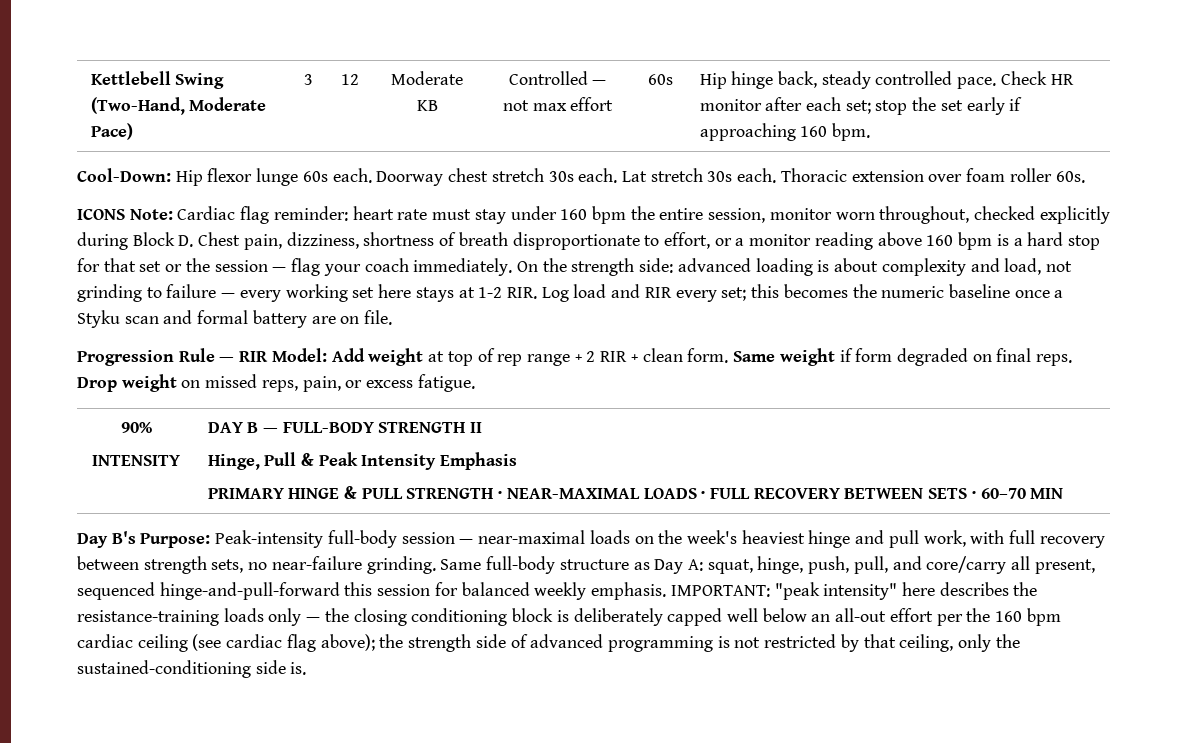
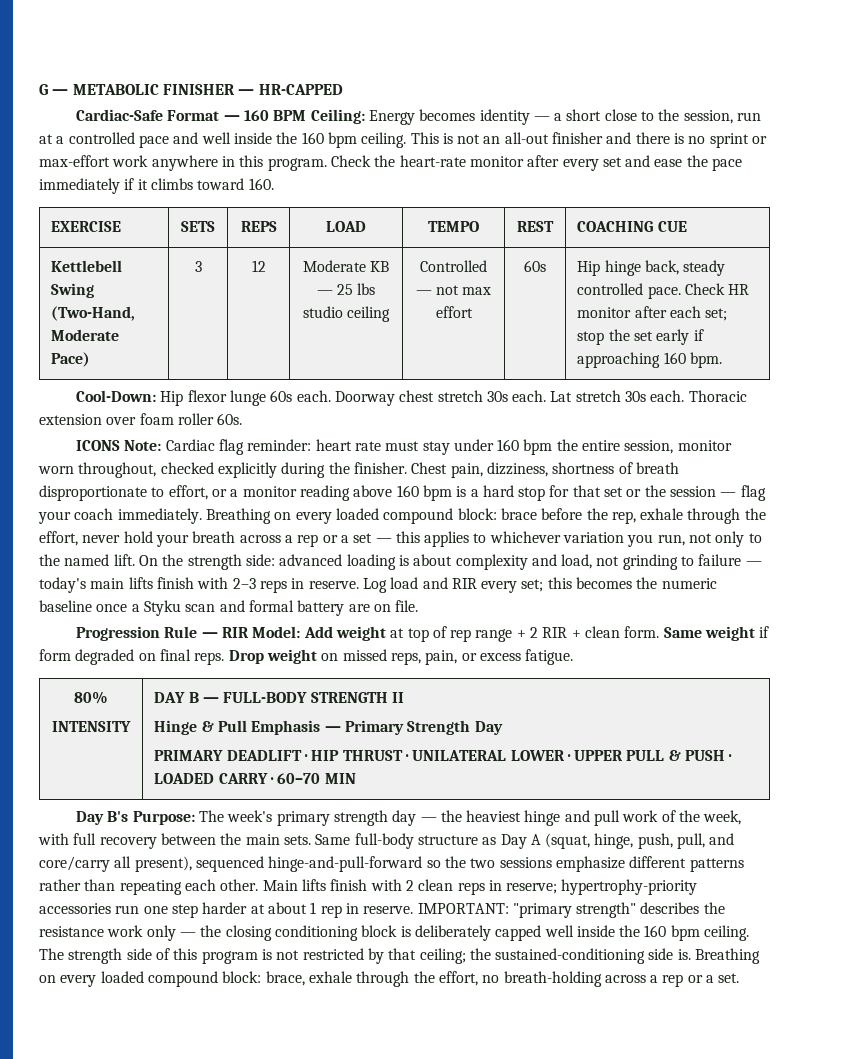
(90, 78) none -> [39,84,343,95] [75,109,762,125] [39,132,768,148] [39,155,743,171] [39,178,274,194] [51,221,122,232] [181,221,215,232] [240,221,277,232] [326,221,366,232] [428,221,479,232] [517,221,554,232] [577,221,687,232] G — METABOLIC FINISHER — HR-CAPPED // Cardiac-Safe Format — 160 BPM Ceiling: Energy becomes identity — a short close to the session, run at a controlled pace and well inside the 160 bpm ceiling. This is not an all-out finisher and there is no sprint or max-effort work anywhere in this program. Check the heart-rate monitor after every set and ease the pace immediately if it climbs toward 160. // EXERCISE | SETS | REPS | LOAD | TEMPO | REST | COACHING CUE //
(438, 105) none -> [316,283,376,295] [302,306,391,322] — 25 lbs studio ceiling
[132,232,194,247] Block D. -> [328,462,407,474] the finisher.
(513, 267) none -> [205,508,766,524] [39,531,762,547] [39,554,135,566] Breathing on every loaded compound block: brace before the rep, exhale through the effort, never hold your breath across a rep or a set — this applies to whichever variation you run, not only to the named lift.
[239,284,537,302] every working set here stays at 1-2 RIR. -> [39,577,359,593] today's main lifts finish with 2–3 reps in reserve.
[120,421,152,433] 90% -> [74,691,108,704] 80%
[207,452,518,470] [207,486,968,499] Hinge, Pull & Peak Intensity Emphasis // PRIMARY HINGE & PULL STRENGTH · NEAR-MAXIMAL LOADS · FULL RECOVERY BETWEEN SETS -> [154,720,503,735] [154,750,733,761] [154,773,268,784] Hinge & Pull Emphasis — Primary Strength Day // PRIMARY DEADLIFT · HIP THRUST · UNILATERAL LOWER · UPPER PULL & PUSH · LOADED CARRY
[215,530,1105,548] [77,556,436,574] Peak-intensity full-body session — near-maximal loads on the week's heaviest hinge and pull work, with full recovery between strength sets, no near-failure grinding. -> [198,810,742,826] [38,833,311,849] The week's primary strength day — the heaviest hinge and pull work of the week, with full recovery between the main sets.
[687,559,753,574] A: squat, -> [530,833,591,849] A (squat,
[1034,559,1095,574] present, -> [134,856,192,872] present),
[344,582,1038,600] [77,608,264,626] this session for balanced weekly emphasis. IMPORTANT: "peak intensity" here describes the resistance-training loads -> [426,856,744,872] [39,879,698,895] [39,902,725,918] [39,925,144,937] so the two sessions emphasize different patterns rather than repeating each other. Main lifts finish with 2 clean reps in reserve; hypertrophy-priority accessories run one step harder at about 1 rep in reserve. IMPORTANT: "primary strength" describes the resistance work
[762,608,1061,626] [77,634,404,652] below an all-out effort per the 160 bpm cardiac ceiling (see cardiac flag above); the -> [576,925,750,941] [39,948,64,960] inside the 160 bpm ceiling. The
[530,634,713,652] advanced programming -> [173,948,258,964] this program
[899,634,992,652] ceiling, only -> [419,948,466,964] ceiling;
(307, 668) none -> [695,948,761,964] [39,971,740,987] Breathing on every loaded compound block: brace, exhale through the effort, no breath-holding across a rep or a set.

